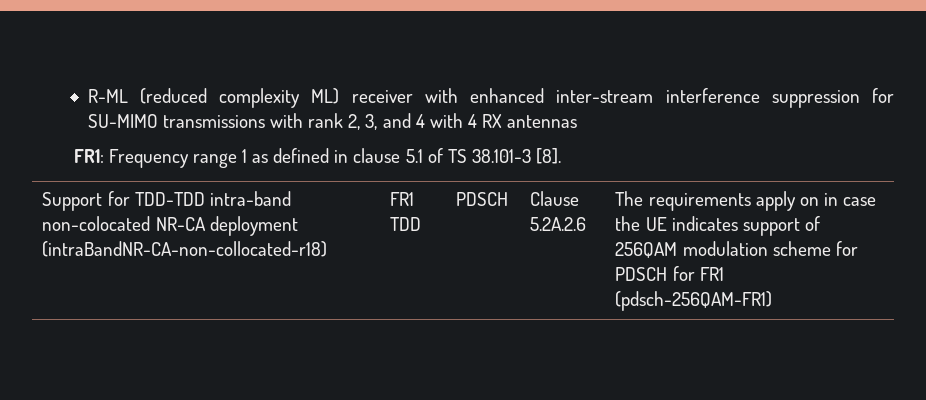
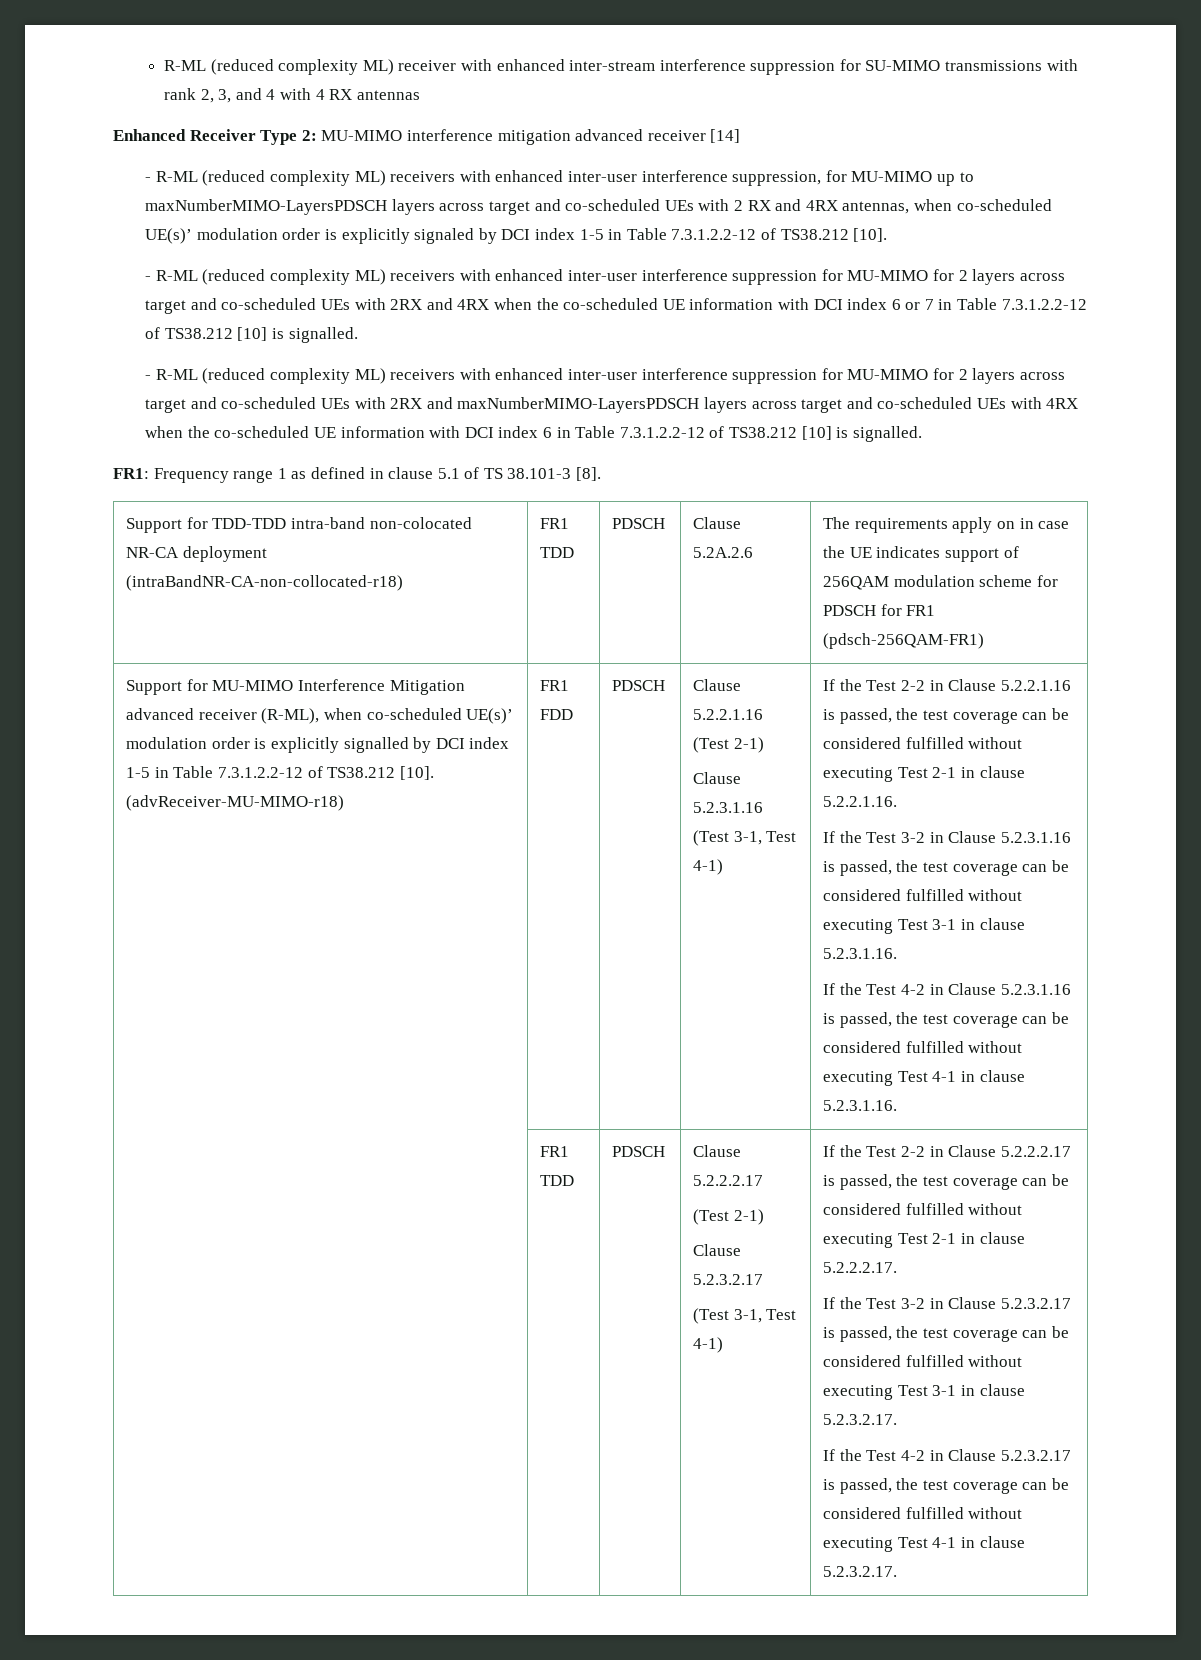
(578, 121) none -> [113,129,741,145] [145,170,974,186] [145,199,1052,215] [145,228,888,244] [145,269,1065,285] [145,298,1087,314] [145,327,358,343] [145,368,1065,384] [145,397,1079,413] [145,426,922,442] // Enhanced Receiver Type 2: MU-MIMO interference mitigation advanced receiver [14] // - R-ML (reduced complexity ML) receivers with enhanced inter-user interference suppression, for MU-MIMO up to maxNumberMIMO-LayersPDSCH layers across target and co-scheduled UEs with 2 RX and 4RX antennas, when co-scheduled UE(s)’ modulation order is explicitly signaled by DCI index 1-5 in Table 7.3.1.2.2-12 of TS38.212 [10]. // - R-ML (reduced complexity ML) receivers with enhanced inter-user interference suppression for MU-MIMO for 2 layers across target and co-scheduled UEs with 2RX and 4RX when the co-scheduled UE information with DCI index 6 or 7 in Table 7.3.1.2.2-12 of TS38.212 [10] is signalled. // - R-ML (reduced complexity ML) receivers with enhanced inter-user interference suppression for MU-MIMO for 2 layers across target and co-scheduled UEs with 2RX and maxNumberMIMO-LayersPDSCH layers across target and co-scheduled UEs with 4RX when the co-scheduled UE information with DCI index 6 in Table 7.3.1.2.2-12 of TS38.212 [10] is signalled.
(773, 301) none -> [126,679,465,695] [126,708,514,724] [126,737,510,753] [126,766,434,780] [126,795,345,811] [540,680,570,691] [540,709,574,720] [612,680,666,691] [693,679,742,691] [693,709,764,720] [693,737,764,753] [693,772,742,784] [693,802,764,813] [693,830,797,846] [693,859,724,875] [823,679,1071,691] [823,708,1069,724] [823,737,1023,749] [823,766,1025,782] [823,796,898,807] [823,831,1071,843] [823,860,1069,876] [823,889,1023,901] [823,918,1025,934] [823,948,898,959] [823,983,1071,995] [823,1012,1069,1028] [823,1041,1023,1053] [823,1070,1025,1086] [823,1100,898,1111] [540,1146,570,1157] [540,1175,575,1186] [612,1146,666,1157] [693,1145,742,1157] [693,1175,764,1186] [693,1209,764,1225] [693,1244,742,1256] [693,1274,764,1285] [693,1308,797,1324] [693,1337,724,1353] [823,1145,1071,1157] [823,1174,1069,1190] [823,1203,1023,1215] [823,1232,1025,1248] [823,1262,898,1273] [823,1297,1071,1309] [823,1326,1069,1342] [823,1355,1023,1367] [823,1384,1025,1400] [823,1414,898,1425] [823,1449,1071,1461] [823,1478,1069,1494] [823,1507,1023,1519] [823,1536,1025,1552] [823,1566,898,1577] // Support for MU-MIMO Interference Mitigation advanced receiver (R-ML), when co-scheduled UE(s)’ modulation order is explicitly signalled by DCI index 1-5 in Table 7.3.1.2.2-12 of TS38.212 [10]. (advReceiver-MU-MIMO-r18) | FR1 FDD | PDSCH | Clause 5.2.2.1.16 (Test 2-1) // Clause 5.2.3.1.16 (Test 3-1, Test 4-1) | If the Test 2-2 in Clause 5.2.2.1.16 is passed, the test coverage can be considered fulfilled without executing Test 2-1 in clause 5.2.2.1.16. // If the Test 3-2 in Clause 5.2.3.1.16 is passed, the test coverage can be considered fulfilled without executing Test 3-1 in clause 5.2.3.1.16. // If the Test 4-2 in Clause 5.2.3.1.16 is passed, the test coverage can be considered fulfilled without executing Test 4-1 in clause 5.2.3.1.16. // | FR1 TDD | PDSCH | Clause 5.2.2.2.17 // (Test 2-1) // Clause 5.2.3.2.17 // (Test 3-1, Test 4-1) | If the Test 2-2 in Clause 5.2.2.2.17 is passed, the test coverage can be considered fulfilled without executing Test 2-1 in clause 5.2.2.2.17. // If the Test 3-2 in Clause 5.2.3.2.17 is passed, the test coverage can be considered fulfilled without executing Test 3-1 in clause 5.2.3.2.17. // If the Test 4-2 in Clause 5.2.3.2.17 is passed, the test coverage can be considered fulfilled without executing Test 4-1 in clause 5.2.3.2.17.

